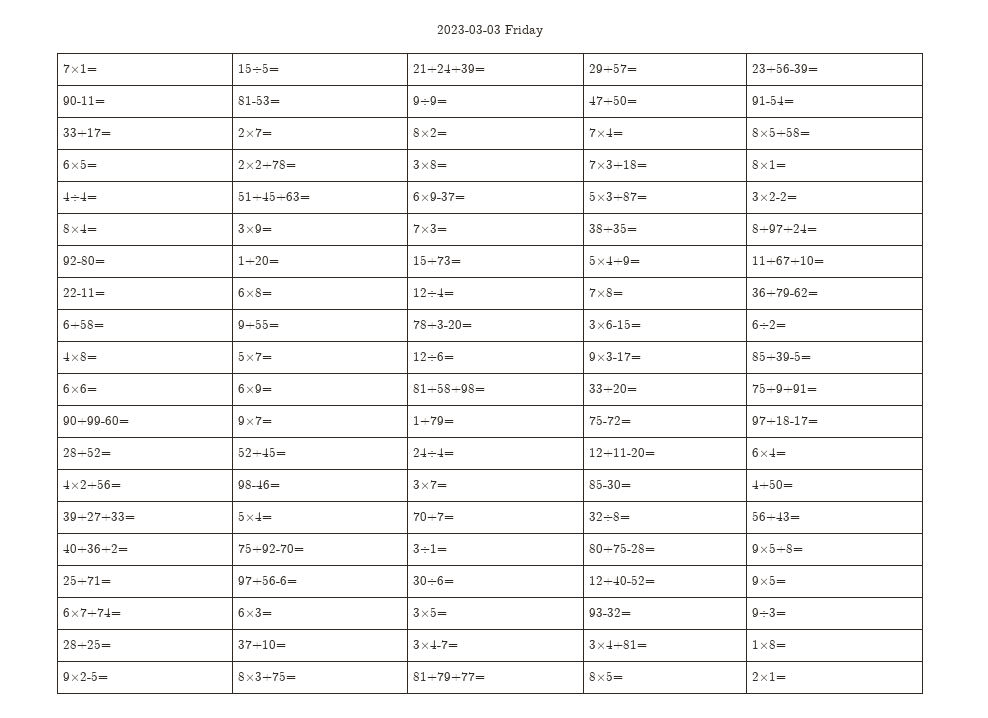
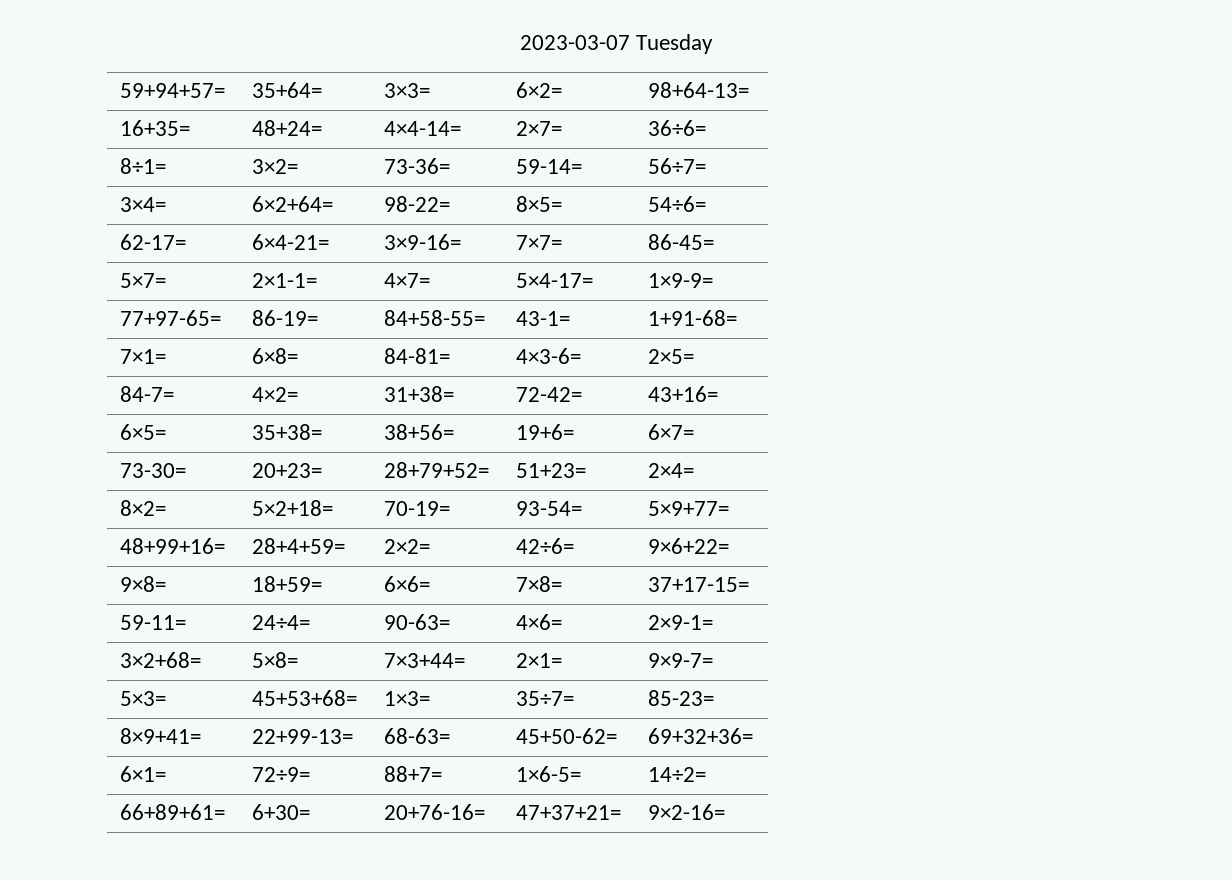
[437,25,543,37] [62,64,97,73] [237,63,279,73] [412,64,485,73] [588,63,637,73] [751,63,818,73] [62,96,105,105] [237,95,280,105] [412,96,447,105] [588,95,637,105] [751,95,794,105] [62,128,111,137] [237,128,272,137] [412,128,447,137] [588,128,623,137] [751,127,810,137] [62,159,97,169] [237,160,296,169] [412,160,447,169] [588,160,647,169] [751,160,786,169] [62,192,97,201] [237,191,310,201] [412,192,465,201] [588,191,647,201] [751,192,797,201] [62,224,97,233] [237,224,272,233] [412,224,447,233] [588,223,637,233] [751,224,817,233] [62,256,105,265] [237,256,279,265] [412,255,461,265] [588,255,640,265] [751,256,824,265] [62,288,105,297] [237,288,272,297] [412,288,454,297] [588,288,623,297] [751,288,818,297] [62,319,104,329] [237,319,279,329] [412,320,472,329] [588,319,641,329] [751,320,786,329] [62,352,97,361] [237,351,272,361] [412,352,454,361] [588,352,641,361] [751,351,811,361] [62,384,97,393] [237,384,272,393] [412,383,485,393] [588,384,637,393] [751,383,817,393] [62,416,129,425] [237,416,272,425] [412,416,454,425] [588,415,631,425] [751,416,818,425] [62,447,111,457] [237,447,286,457] [412,448,454,457] [588,448,655,457] [751,448,786,457] [62,479,121,489] [237,480,280,489] [412,480,447,489] [588,479,631,489] [751,479,793,489] [62,512,135,521] [237,511,272,521] [412,512,454,521] [588,512,630,521] [751,511,800,521] [62,544,128,553] [237,543,304,553] [412,544,447,553] [588,543,655,553] [751,543,803,553] [62,575,111,585] [237,575,297,585] [412,576,454,585] [588,575,655,585] [751,575,786,585] [62,608,121,617] [237,608,272,617] [412,607,447,617] [588,608,631,617] [751,608,786,617] [62,639,111,649] [237,640,286,649] [412,640,458,649] [588,640,647,649] [751,640,786,649] [62,671,108,681] [237,671,296,681] [412,672,485,681] [588,671,623,681] [751,672,786,681] 2023-03-03 Friday // 7×1= | 15÷5= | 21+24+39= | 29+57= | 23+56-39= // 90-11= | 81-53= | 9÷9= | 47+50= | 91-54= // 33+17= | 2×7= | 8×2= | 7×4= | 8×5+58= // 6×5= | 2×2+78= | 3×8= | 7×3+18= | 8×1= // 4÷4= | 51+45+63= | 6×9-37= | 5×3+87= | 3×2-2= // 8×4= | 3×9= | 7×3= | 38+35= | 8+97+24= // 92-80= | 1+20= | 15+73= | 5×4+9= | 11+67+10= // 22-11= | 6×8= | 12÷4= | 7×8= | 36+79-62= // 6+58= | 9+55= | 78+3-20= | 3×6-15= | 6÷2= // 4×8= | 5×7= | 12÷6= | 9×3-17= | 85+39-5= // 6×6= | 6×9= | 81+58+98= | 33+20= | 75+9+91= // 90+99-60= | 9×7= | 1+79= | 75-72= | 97+18-17= // 28+52= | 52+45= | 24÷4= | 12+11-20= | 6×4= // 4×2+56= | 98-46= | 3×7= | 85-30= | 4+50= // 39+27+33= | 5×4= | 70+7= | 32÷8= | 56+43= // 40+36+2= | 75+92-70= | 3÷1= | 80+75-28= | 9×5+8= // 25+71= | 97+56-6= | 30÷6= | 12+40-52= | 9×5= // 6×7+74= | 6×3= | 3×5= | 93-32= | 9÷3= // 28+25= | 37+10= | 3×4-7= | 3×4+81= | 1×8= // 9×2-5= | 8×3+75= | 81+79+77= | 8×5= | 2×1= -> [519,34,714,54] [120,83,226,98] [252,82,323,98] [384,83,431,98] [516,82,563,98] [648,82,750,98] [120,120,191,136] [252,120,323,136] [384,121,462,136] [516,121,563,136] [648,120,707,136] [120,158,167,174] [252,159,299,174] [384,158,451,174] [516,159,583,174] [648,158,707,174] [120,197,167,212] [252,196,334,212] [384,196,451,212] [516,196,563,212] [648,196,707,212] [120,234,187,250] [252,234,330,250] [384,234,462,250] [516,235,563,250] [648,234,715,250] [120,273,167,288] [252,273,318,288] [384,273,431,288] [516,273,594,288] [648,273,714,288] [120,310,222,326] [252,310,319,326] [384,310,486,326] [516,311,571,326] [648,310,738,326] [120,349,167,364] [252,348,299,364] [384,348,451,364] [516,348,582,364] [648,349,695,364] [120,386,175,402] [252,387,299,402] [384,386,455,402] [516,387,583,402] [648,386,719,402] [120,424,167,440] [252,424,323,440] [384,424,455,440] [516,424,575,440] [648,424,695,440] [120,463,187,478] [252,463,323,478] [384,462,490,478] [516,463,587,478] [648,463,695,478] [120,500,167,516] [252,500,334,516] [384,501,451,516] [516,501,583,516] [648,501,730,516] [120,538,226,554] [252,538,346,554] [384,539,431,554] [516,538,575,554] [648,538,730,554] [120,576,167,592] [252,576,323,592] [384,576,431,592] [516,576,563,592] [648,577,750,592] [120,615,187,630] [252,615,311,630] [384,614,451,630] [516,614,563,630] [648,615,714,630] [120,652,202,668] [252,652,299,668] [384,653,466,668] [516,653,563,668] [648,653,714,668] [120,691,167,706] [252,690,358,706] [384,691,431,706] [516,691,575,706] [648,690,715,706] [120,728,202,744] [252,729,354,744] [384,728,451,744] [516,728,618,744] [648,728,754,744] [120,766,167,782] [252,767,311,782] [384,766,443,782] [516,766,582,782] [648,767,707,782] [120,804,226,820] [252,804,311,820] [384,804,486,820] [516,805,622,820] [648,804,726,820] 2023-03-07 Tuesday // 59+94+57= | 35+64= | 3×3= | 6×2= | 98+64-13= // 16+35= | 48+24= | 4×4-14= | 2×7= | 36÷6= // 8÷1= | 3×2= | 73-36= | 59-14= | 56÷7= // 3×4= | 6×2+64= | 98-22= | 8×5= | 54÷6= // 62-17= | 6×4-21= | 3×9-16= | 7×7= | 86-45= // 5×7= | 2×1-1= | 4×7= | 5×4-17= | 1×9-9= // 77+97-65= | 86-19= | 84+58-55= | 43-1= | 1+91-68= // 7×1= | 6×8= | 84-81= | 4×3-6= | 2×5= // 84-7= | 4×2= | 31+38= | 72-42= | 43+16= // 6×5= | 35+38= | 38+56= | 19+6= | 6×7= // 73-30= | 20+23= | 28+79+52= | 51+23= | 2×4= // 8×2= | 5×2+18= | 70-19= | 93-54= | 5×9+77= // 48+99+16= | 28+4+59= | 2×2= | 42÷6= | 9×6+22= // 9×8= | 18+59= | 6×6= | 7×8= | 37+17-15= // 59-11= | 24÷4= | 90-63= | 4×6= | 2×9-1= // 3×2+68= | 5×8= | 7×3+44= | 2×1= | 9×9-7= // 5×3= | 45+53+68= | 1×3= | 35÷7= | 85-23= // 8×9+41= | 22+99-13= | 68-63= | 45+50-62= | 69+32+36= // 6×1= | 72÷9= | 88+7= | 1×6-5= | 14÷2= // 66+89+61= | 6+30= | 20+76-16= | 47+37+21= | 9×2-16=

